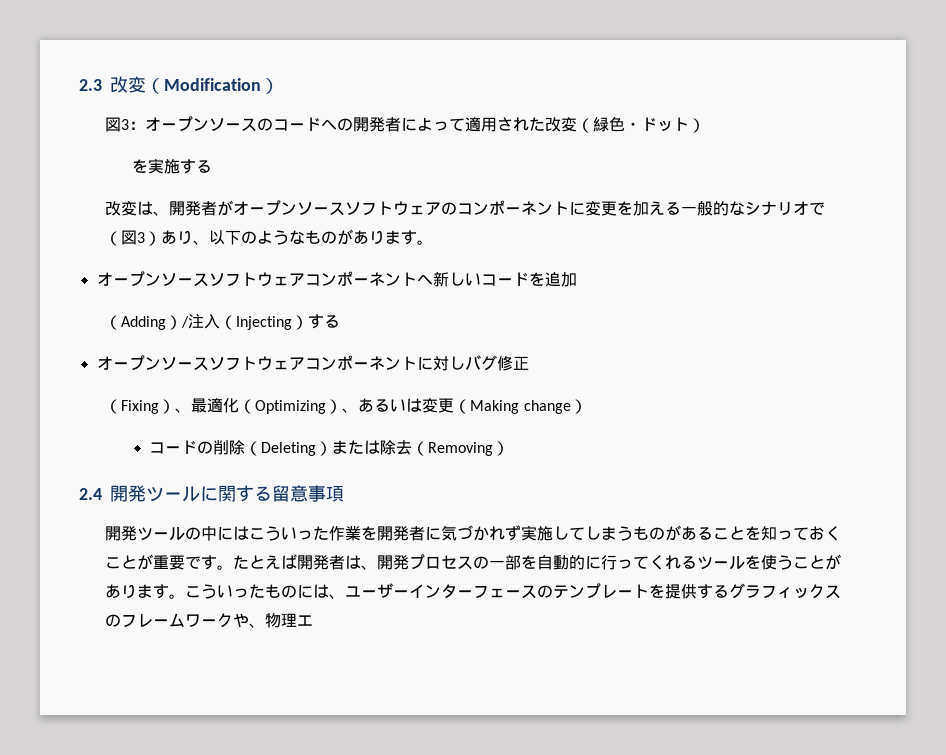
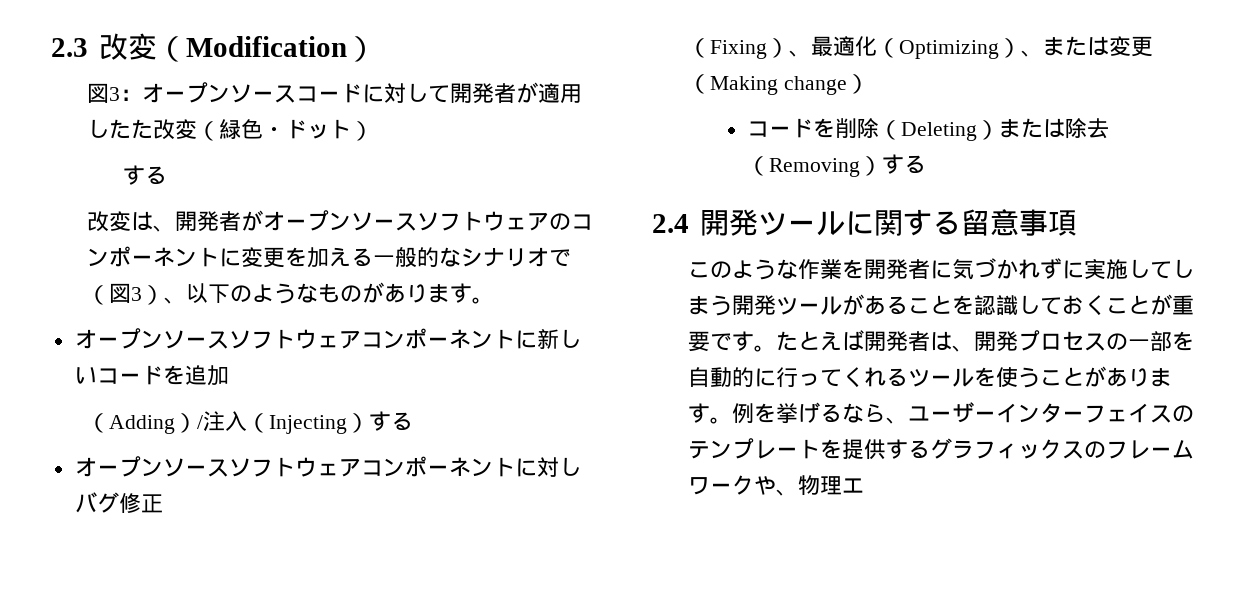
[257,116,530,132] のコードへの開発者によって適用され -> [295,82,582,104] [86,119,131,139] コードに対して開発者が適用した
[131,158,180,174] を実施 -> (373, 131) none
[161,230,194,245] あり -> (164, 295) none
[416,274,433,285] へ -> [514,330,537,349] に
[358,398,407,412] あるい -> [1042,36,1087,56] また
[197,441,214,454] の -> [813,118,836,138] を
(510, 448) none -> [882,154,927,174] する
[105,526,330,541] 開発ツールの中にはこういった -> [687,259,798,280] このような
(522, 533) none -> [1061,260,1084,279] に
[633,526,666,540] もの -> [731,295,842,316] 開発ツール
[761,526,794,541] 知っ -> [973,295,1040,315] 認識し
[185,584,330,599] こういったものには -> [731,402,886,424] 例を挙げるなら
[505,590,522,597] ー -> [1127,403,1150,423] イ

